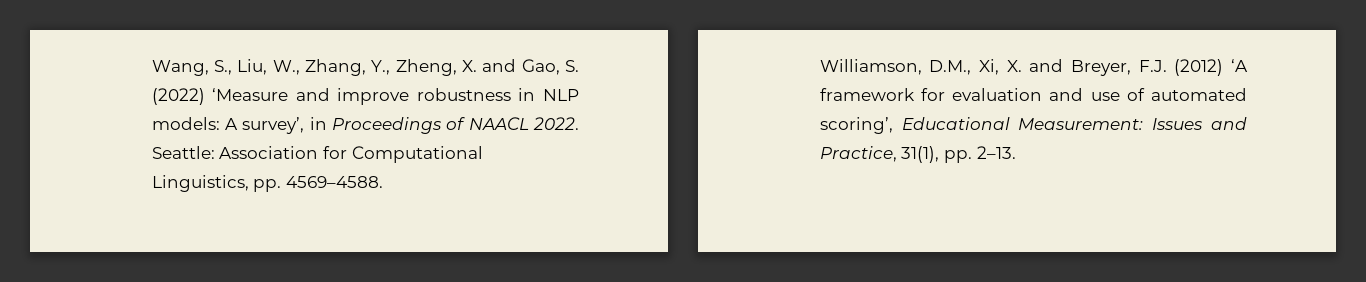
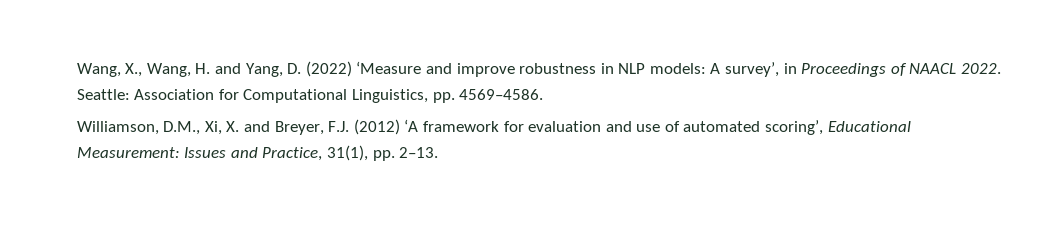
[151,59,579,76] Wang, S., Liu, W., Zhang, Y., Zheng, X. and Gao, S. -> [76,63,302,77] Wang, X., Wang, H. and Yang, D.
[285,176,383,188] 4569–4588. -> [459,89,544,100] 4569–4586.

